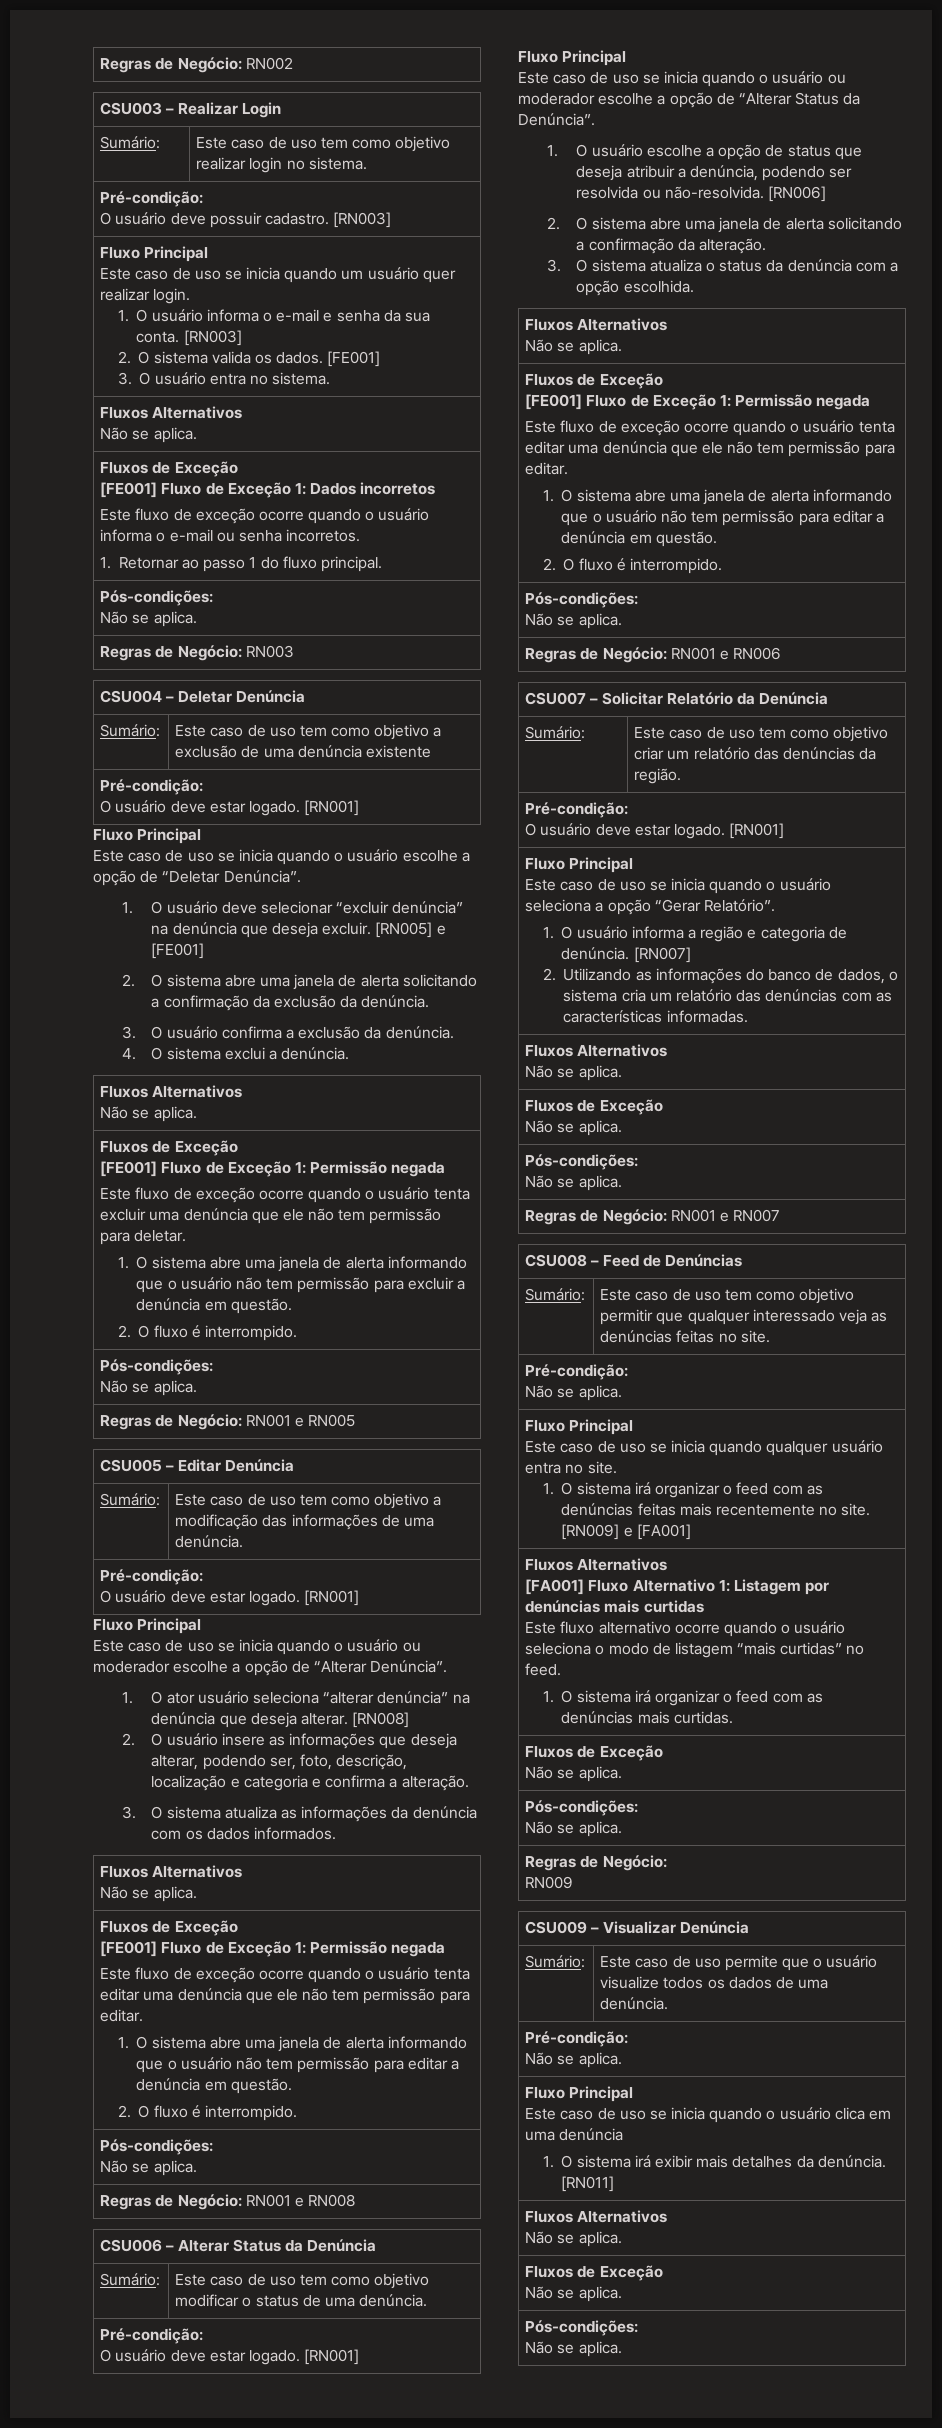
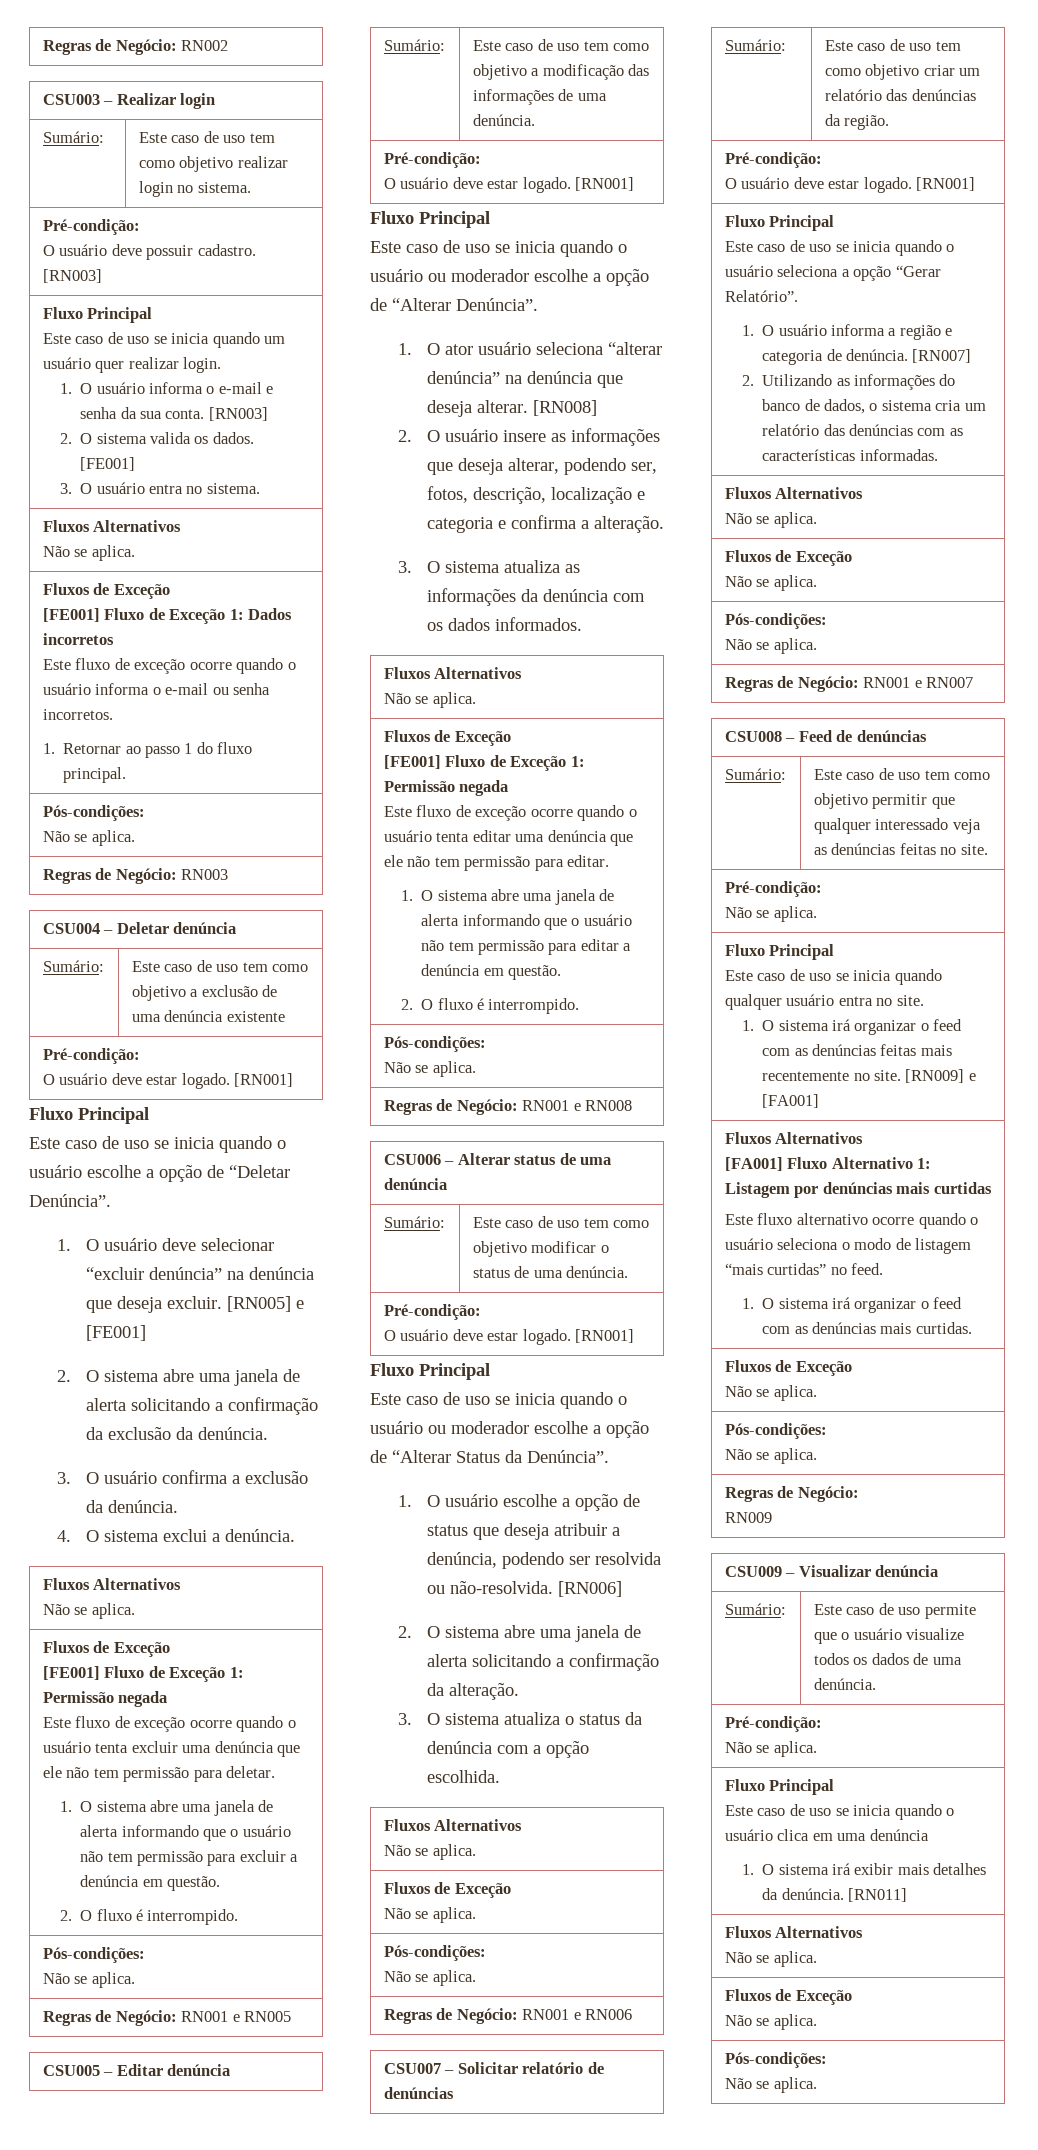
[241,102,281,118] Login -> [180,93,216,109] login
[235,690,305,703] Denúncia -> [173,922,237,934] denúncia
[224,1459,294,1472] Denúncia -> [167,2064,231,2076] denúncia
[299,1754,332,1770] foto, -> [426,486,468,503] fotos,
[232,2239,377,2252] Status da Denúncia -> [514,1153,612,1165] [383,1178,447,1190] status de uma denúncia
[525,394,871,410] [525,420,895,436] [525,441,895,457] [525,462,569,475] [542,489,892,505] [561,510,884,526] [561,531,717,547] [542,558,722,574] [FE001] Fluxo de Exceção 1: Permissão negada // Este fluxo de exceção ocorre quando o usuário tenta editar uma denúncia que ele não tem permissão para editar. // 1. O sistema abre uma janela de alerta informando que o usuário não tem permissão para editar a denúncia em questão. // 2. O fluxo é interrompido. -> [383,1907,476,1923] Não se aplica.
[666,692,829,705] Relatório da Denúncia -> [522,2062,604,2074] [383,2087,454,2099] relatório de denúncias
[664,1254,742,1267] Denúncias -> [856,730,927,742] denúncias
[679,1921,749,1934] Denúncia -> [875,1565,939,1577] denúncia

